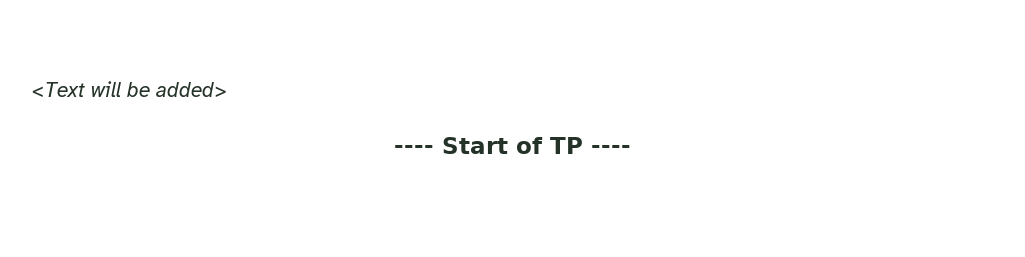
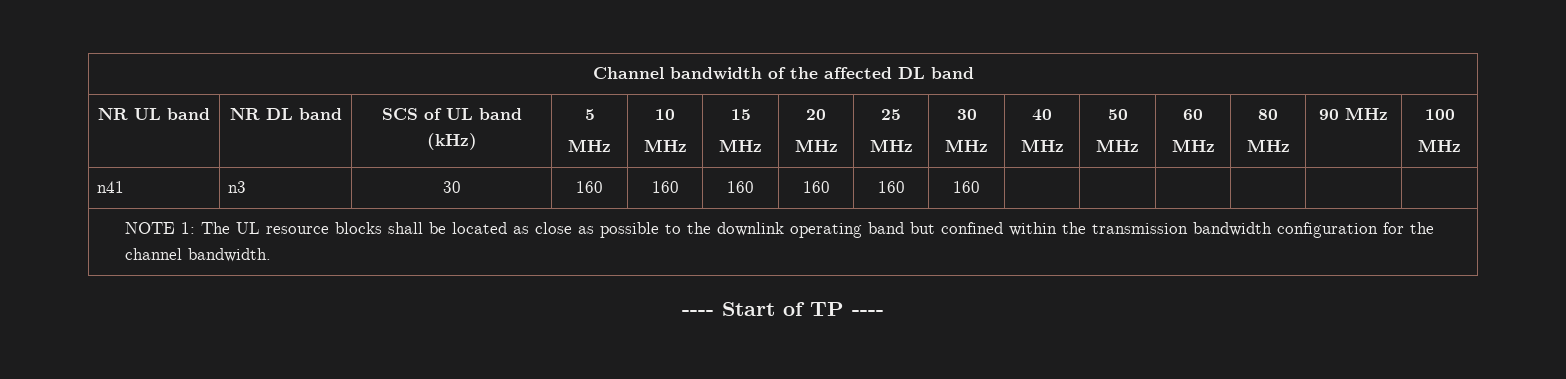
[32,81,227,97] <Text will be added> -> [592,67,974,80] [98,108,210,120] [229,108,342,120] [381,108,522,120] [426,133,477,150] [584,109,595,120] [568,139,611,152] [655,109,675,120] [643,139,687,152] [730,109,751,120] [719,139,762,152] [806,109,826,120] [794,139,838,152] [881,109,901,120] [869,139,913,152] [956,109,977,120] [945,139,988,152] [1032,109,1052,121] [1020,139,1064,152] [1107,109,1128,120] [1096,139,1139,152] [1183,109,1203,120] [1171,139,1215,152] [1258,109,1278,120] [1246,139,1290,152] [1319,107,1388,120] [1424,109,1455,120] [1418,139,1461,152] [96,181,124,193] [227,181,246,193] [442,181,461,193] [576,181,603,193] [651,181,679,193] [727,181,754,193] [802,181,830,193] [877,181,905,193] [953,181,980,193] [125,222,1435,238] [125,248,272,262] Channel bandwidth of the affected DL band // NR UL band | NR DL band | SCS of UL band (kHz) | 5 // MHz | 10 // MHz | 15 // MHz | 20 // MHz | 25 // MHz | 30 // MHz | 40 // MHz | 50 // MHz | 60 // MHz | 80 // MHz | 90 MHz | 100 // MHz // n41 | n3 | 30 | 160 | 160 | 160 | 160 | 160 | 160 | | | | | | // NOTE 1: The UL resource blocks shall be located as close as possible to the downlink operating band but confined within the transmission bandwidth configuration for the channel bandwidth.

